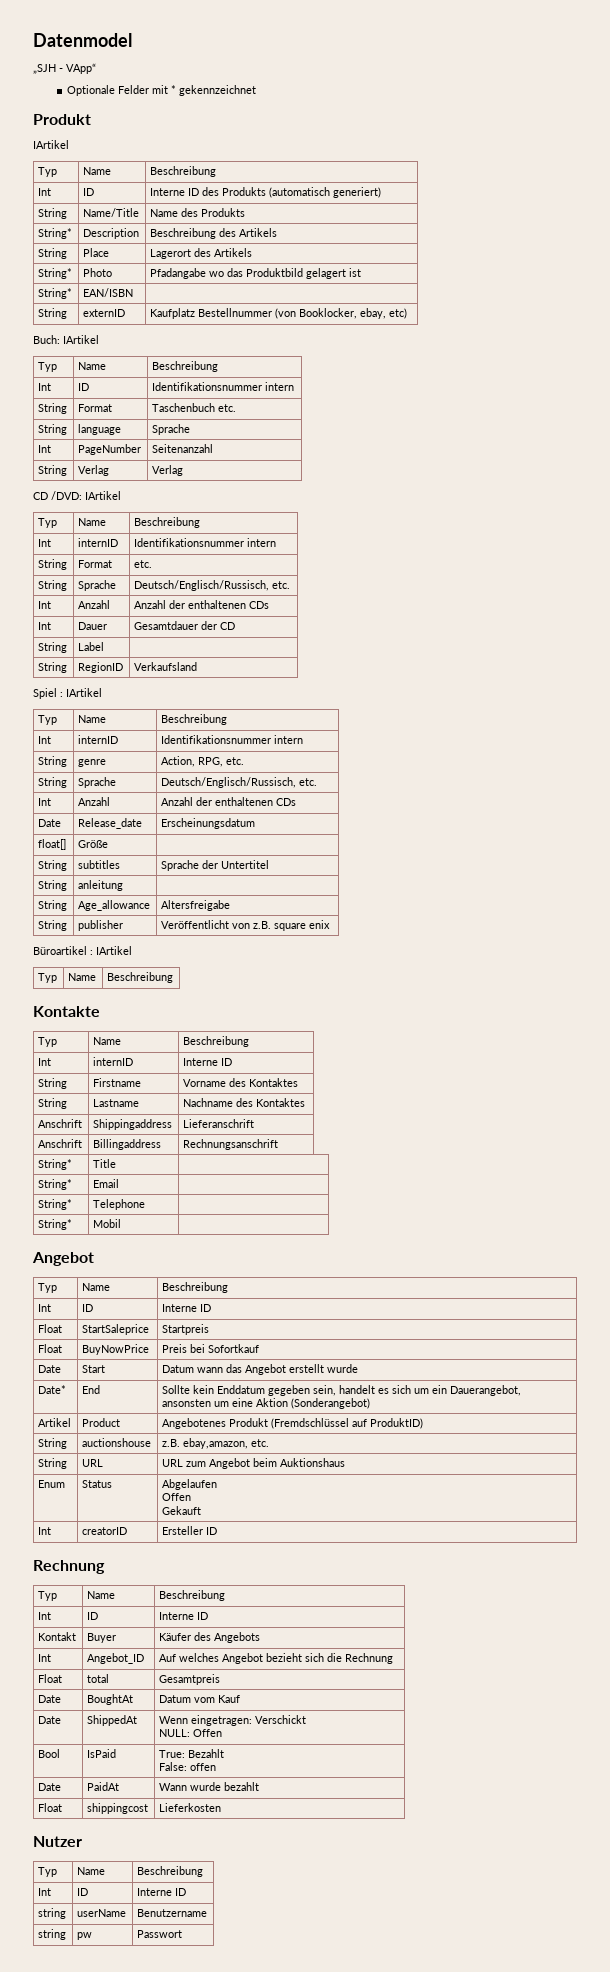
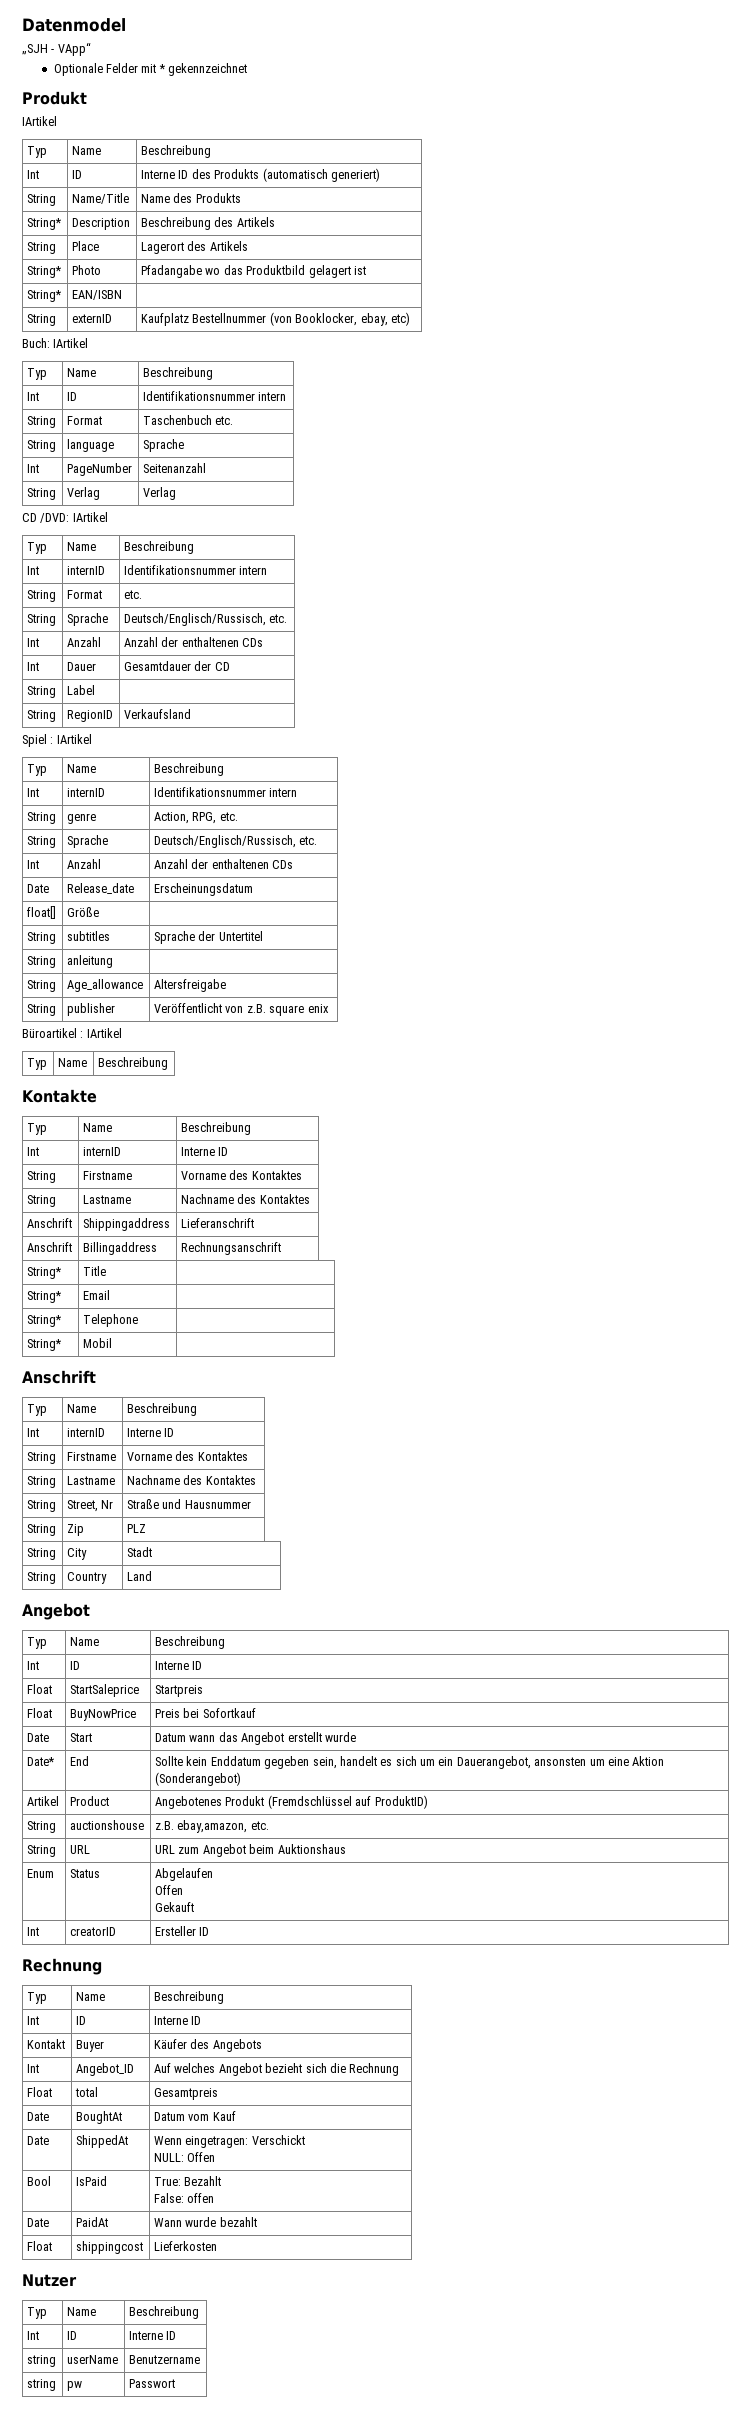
(122, 1223) none -> [22,1370,96,1384] [27,1404,48,1416] [67,1404,97,1413] [127,1403,198,1416] [27,1428,40,1437] [67,1428,106,1437] [127,1428,175,1437] [27,1452,57,1464] [67,1452,117,1461] [127,1451,248,1461] [27,1476,57,1488] [67,1476,116,1485] [127,1475,256,1485] [27,1500,57,1512] [67,1500,114,1512] [127,1499,251,1509] [27,1524,57,1536] [67,1524,85,1536] [127,1524,147,1533] [27,1548,57,1560] [67,1548,88,1560] [127,1547,153,1557] [27,1572,57,1584] [67,1572,108,1584] [127,1571,153,1581] // Anschrift // Typ | Name | Beschreibung // Int | internID | Interne ID // String | Firstname | Vorname des Kontaktes // String | Lastname | Nachname des Kontaktes // String | Street, Nr | Straße und Hausnummer // String | Zip | PLZ // String | City | Stadt // String | Country | Land

